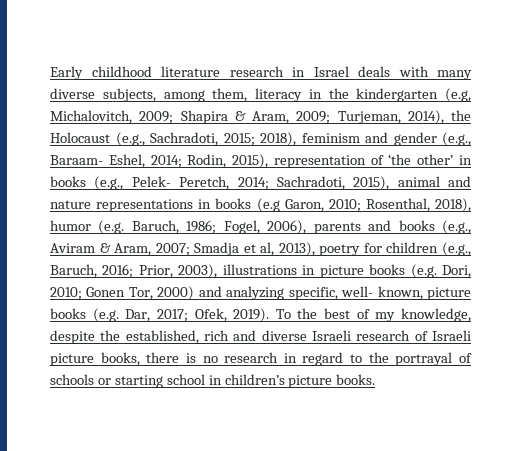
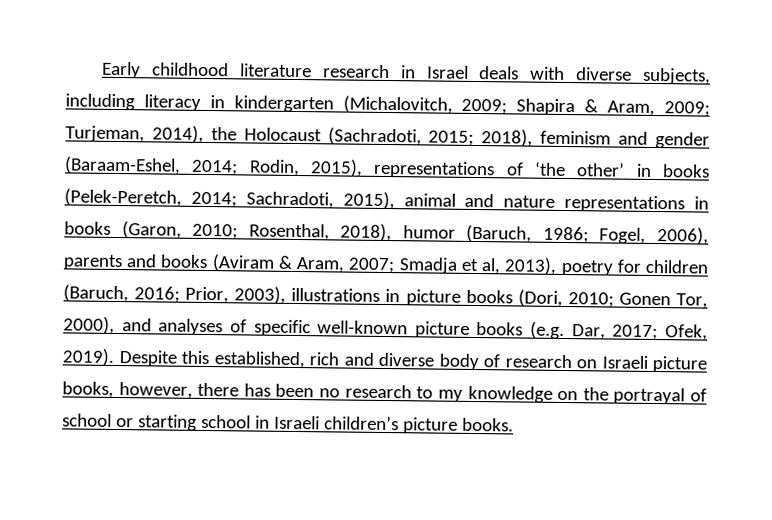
[437,70,472,80] many -> (566, 73) none
[163,88,471,102] [50,110,132,124] among them, literacy in the kindergarten (e.g, Michalovitch, -> [65,93,453,114] including literacy in kindergarten (Michalovitch,
[115,132,218,146] (e.g., Sachradoti, -> [327,127,422,146] (Sachradoti,
[442,132,471,146] [50,154,145,168] (e.g., Baraam- Eshel, -> [64,156,181,175] (Baraam-Eshel,
[273,155,366,168] representation -> [373,160,496,179] representations
[94,176,230,190] (e.g., Pelek- Peretch, -> [64,188,182,207] (Pelek-Peretch,
[256,198,324,212] (e.g Garon, -> [121,221,182,239] (Garon,
[98,220,179,234] (e.g. Baruch, -> [466,224,533,243] (Baruch,
[442,220,472,234] [50,243,95,253] (e.g., Aviram -> [211,254,275,272] (Aviram
[442,242,471,256] [50,264,97,278] (e.g., Baruch, -> [63,284,129,303] (Baruch,
[410,264,472,278] (e.g. Dori, -> [517,289,563,307] (Dori,
[157,286,423,300] 2000) and analyzing specific, well- known, -> [63,316,409,337] 2000), and analyses of specific well-known
[275,308,471,322] [50,330,471,344] [50,352,363,366] To the best of my knowledge, despite the established, rich and diverse Israeli research of Israeli picture books, there is no research in regard to -> [118,350,707,373] [62,381,579,403] Despite this established, rich and diverse body of research on Israeli picture books, however, there has been no research to my knowledge on
[50,374,94,385] schools -> [62,413,112,427] school
(222, 380) none -> [273,415,320,430] Israeli

